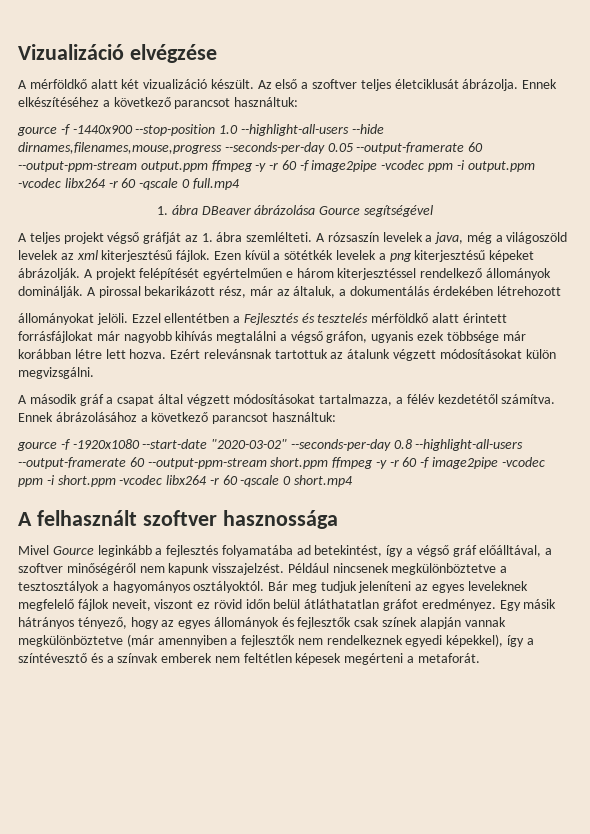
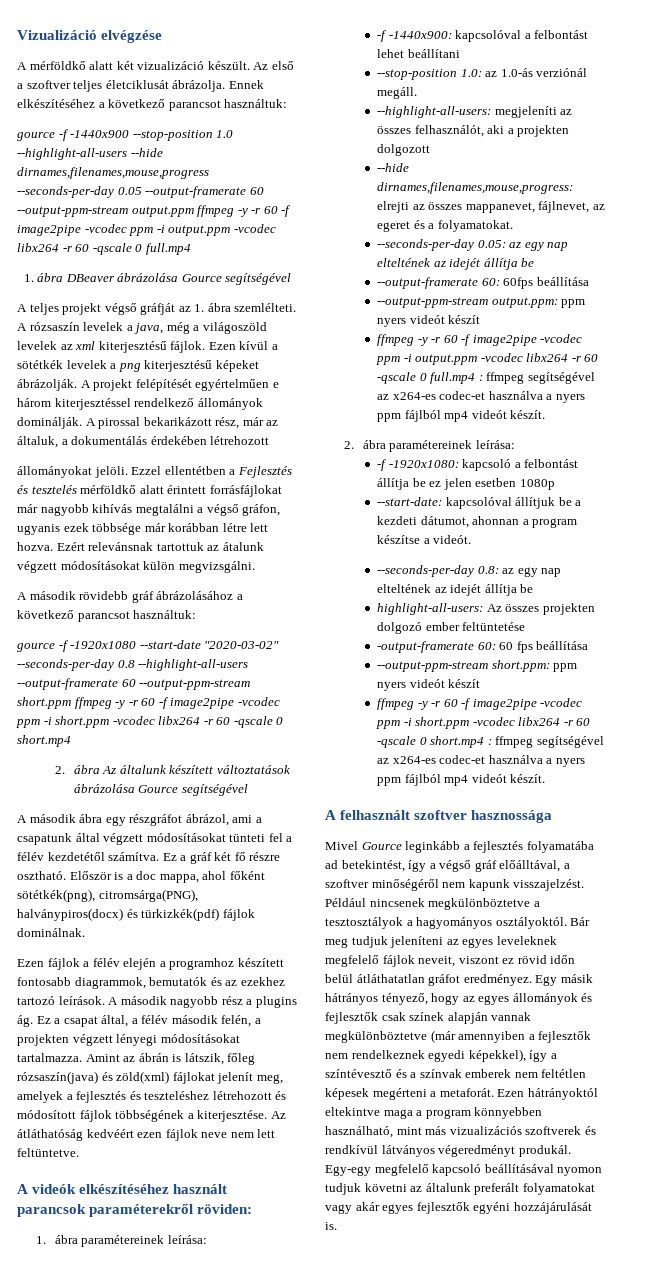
[79,394,556,406] [18,412,53,422] gráf a csapat által végzett módosításokat tartalmazza, a félév kezdetétől számítva. Ennek -> [79,591,154,603] rövidebb gráf
(354, 481) none -> [54,765,290,774] [73,784,248,796] [17,814,262,826] [17,833,293,845] [17,852,281,864] [17,871,265,883] [17,889,198,902] [17,908,255,921] [17,928,85,937] [17,958,284,970] [17,977,285,989] [17,996,297,1008] [17,1015,261,1027] [17,1034,240,1046] [17,1053,256,1065] [17,1071,283,1084] [17,1091,287,1103] [17,1110,286,1122] [17,1129,276,1141] [17,1148,79,1157] [17,1184,228,1194] [17,1203,253,1217] [35,1235,207,1247] [377,30,589,42] [377,49,460,58] [377,68,588,80] [377,87,418,99] [377,106,573,118] [377,125,570,137] [377,144,431,156] [377,163,410,172] [377,182,574,194] [377,201,605,213] [377,220,513,232] [377,239,569,251] [377,258,535,270] [377,277,589,289] [377,297,586,308] [377,315,481,327] [377,334,583,346] [376,353,599,365] [377,372,595,384] [377,391,585,403] [377,410,546,422] [343,440,515,452] [377,459,579,471] [377,478,555,490] [377,497,582,509] [377,516,578,528] [377,535,472,544] [377,565,562,577] [377,584,534,596] [377,603,595,615] [377,622,526,634] [377,641,589,653] [377,660,578,672] [377,679,481,691] [377,698,583,710] [376,717,591,729] [377,736,604,748] [377,755,585,767] [377,774,546,786] // 2. ábra Az általunk készített változtatások ábrázolása Gource segítségével // A második ábra egy részgráfot ábrázol, ami a csapatunk által végzett módosításokat tünteti fel a félév kezdetétől számítva. Ez a gráf két fő részre osztható. Először is a doc mappa, ahol főként sötétkék(png), citromsárga(PNG), halványpiros(docx) és türkizkék(pdf) fájlok dominálnak. // Ezen fájlok a félév elején a programhoz készített fontosabb diagrammok, bemutatók és az ezekhez tartozó leírások. A második nagyobb rész a plugins ág. Ez a csapat által, a félév második felén, a projekten végzett lényegi módosításokat tartalmazza. Amint az ábrán is látszik, főleg rózsaszín(java) és zöld(xml) fájlokat jelenít meg, amelyek a fejlesztés és teszteléshez létrehozott és módosított fájlok többségének a kiterjesztése. Az átláthatóság kedvéért ezen fájlok neve nem lett feltüntetve. // A videók elkészítéséhez használt parancsok paraméterekről röviden: // 1. ábra paramétereinek leírása: // -f -1440x900: kapcsolóval a felbontást lehet beállítani // --stop-position 1.0: az 1.0-ás verziónál megáll. // --highlight-all-users: megjeleníti az összes felhasználót, aki a projekten dolgozott // --hide dirnames,filenames,mouse,progress: elrejti az összes mappanevet, fájlnevet, az egeret és a folyamatokat. // --seconds-per-day 0.05: az egy nap elteltének az idejét állítja be // --output-framerate 60: 60fps beállítása // --output-ppm-stream output.ppm: ppm nyers videót készít // ffmpeg -y -r 60 -f image2pipe -vcodec ppm -i output.ppm -vcodec libx264 -r 60 -qscale 0 full.mp4 : ffmpeg segítségével az x264-es codec-et használva a nyers ppm fájlból mp4 videót készít. // 2. ábra paramétereinek leírása: // -f -1920x1080: kapcsoló a felbontást állítja be ez jelen esetben 1080p // --start-date: kapcsolóval állítjuk be a kezdeti dátumot, ahonnan a program készítse a videót. // --seconds-per-day 0.8: az egy nap elteltének az idejét állítja be // highlight-all-users: Az összes projekten dolgozó ember feltüntetése // -output-framerate 60: 60 fps beállítása // --output-ppm-stream short.ppm: ppm nyers videót készít // ffmpeg -y -r 60 -f image2pipe -vcodec ppm -i short.ppm -vcodec libx264 -r 60 -qscale 0 short.mp4 : ffmpeg segítségével az x264-es codec-et használva a nyers ppm fájlból mp4 videót készít.
(480, 658) none -> [497,1088,598,1100] [325,1107,543,1119] [325,1126,596,1138] [325,1145,571,1157] [325,1164,603,1176] [325,1183,595,1195] [325,1202,592,1214] [325,1222,337,1230] Ezen hátrányoktól eltekintve maga a program könnyebben használható, mint más vizualizációs szoftverek és rendkívül látványos végeredményt produkál. Egy-egy megfelelő kapcsoló beállításával nyomon tudjuk követni az általunk preferált folyamatokat vagy akár egyes fejlesztők egyéni hozzájárulását is.

